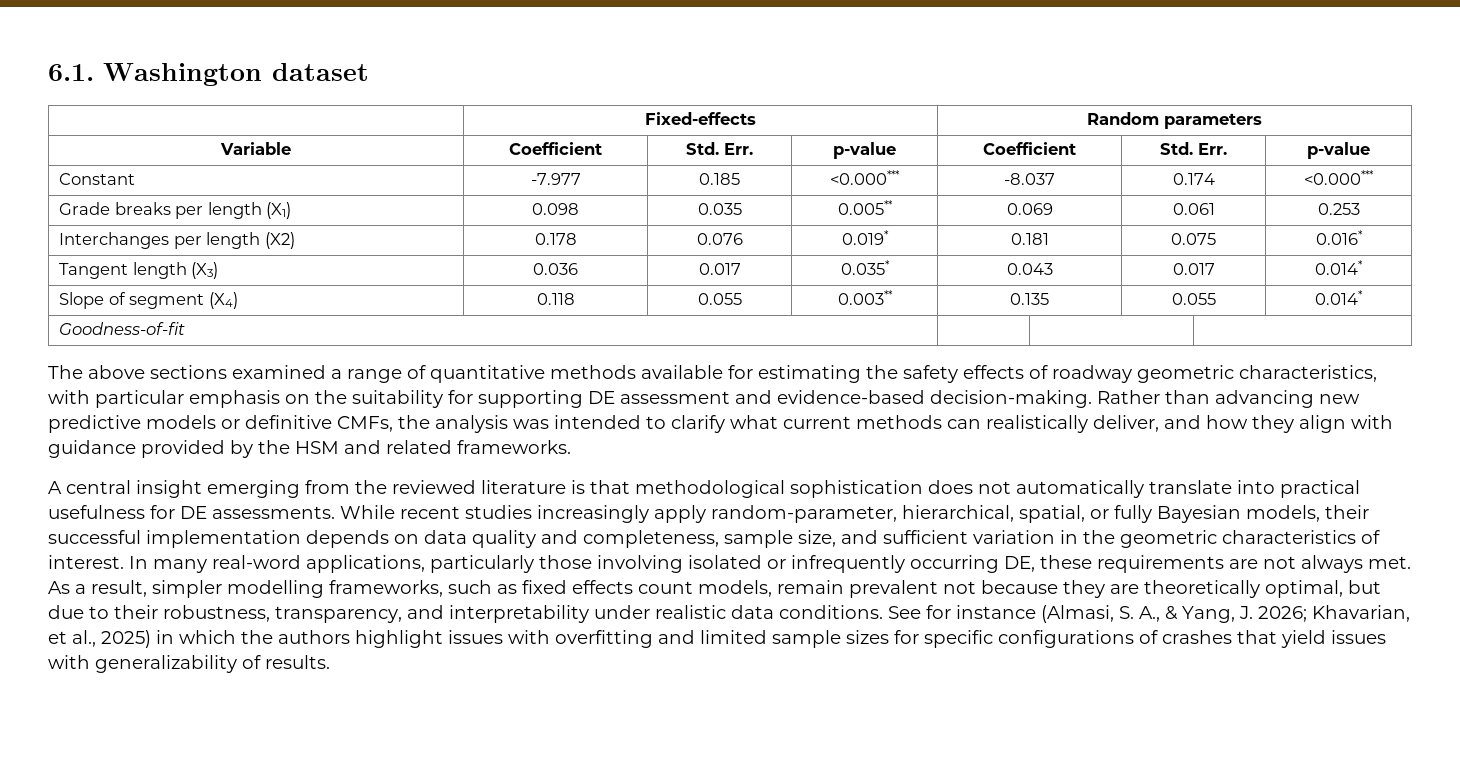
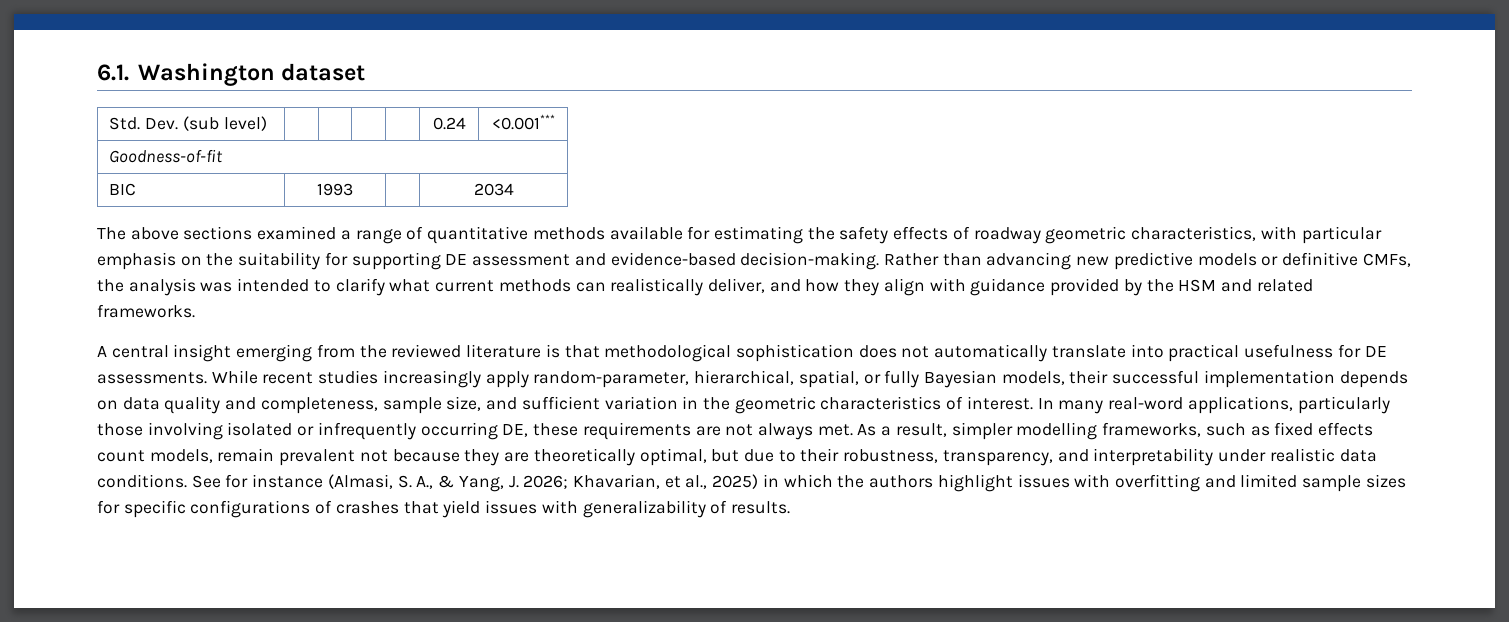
[645,112,756,125] [1087,112,1262,129] [220,142,291,155] [509,142,602,155] [686,142,753,155] [833,142,896,159] [983,142,1076,155] [1160,142,1227,155] [1307,142,1370,159] [59,173,136,185] [530,173,581,185] [699,173,740,185] [830,170,900,185] [1004,173,1055,185] [1172,173,1215,185] [1304,170,1374,185] [59,202,291,219] [532,203,579,215] [697,203,742,215] [837,200,893,215] [1006,203,1053,215] [1172,203,1215,215] [1317,203,1360,215] [59,232,295,249] [534,233,577,245] [696,233,743,245] [841,230,889,245] [1010,233,1049,245] [1171,233,1216,245] [1315,230,1363,245] [59,262,219,279] [533,263,578,275] [698,263,741,275] [840,260,890,275] [1006,263,1053,275] [1172,263,1215,275] [1315,260,1363,275] [59,292,238,309] [536,293,575,305] [697,293,742,305] [837,290,893,305] [1010,293,1049,305] [1171,293,1216,305] [1315,290,1363,305] [59,322,186,335] | Fixed-effects | Random parameters // Variable | Coefficient | Std. Err. | p-value | Coefficient | Std. Err. | p-value // Constant | -7.977 | 0.185 | <0.000*** | -8.037 | 0.174 | <0.000*** // Grade breaks per length (X1) | 0.098 | 0.035 | 0.005** | 0.069 | 0.061 | 0.253 // Interchanges per length (X2) | 0.178 | 0.076 | 0.019* | 0.181 | 0.075 | 0.016* // Tangent length (X3) | 0.036 | 0.017 | 0.035* | 0.043 | 0.017 | 0.014* // Slope of segment (X4) | 0.118 | 0.055 | 0.003** | 0.135 | 0.055 | 0.014* // Goodness-of-fit | | | -> [109,116,267,131] [432,117,466,130] [491,114,555,130] [109,149,224,163] [109,183,137,196] [317,183,353,196] [473,183,514,196] Std. Dev. (sub level) | | | | | 0.24 | <0.001*** // Goodness-of-fit // BIC | 1993 | | 2034

